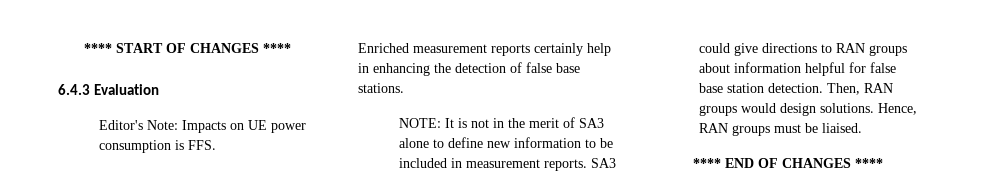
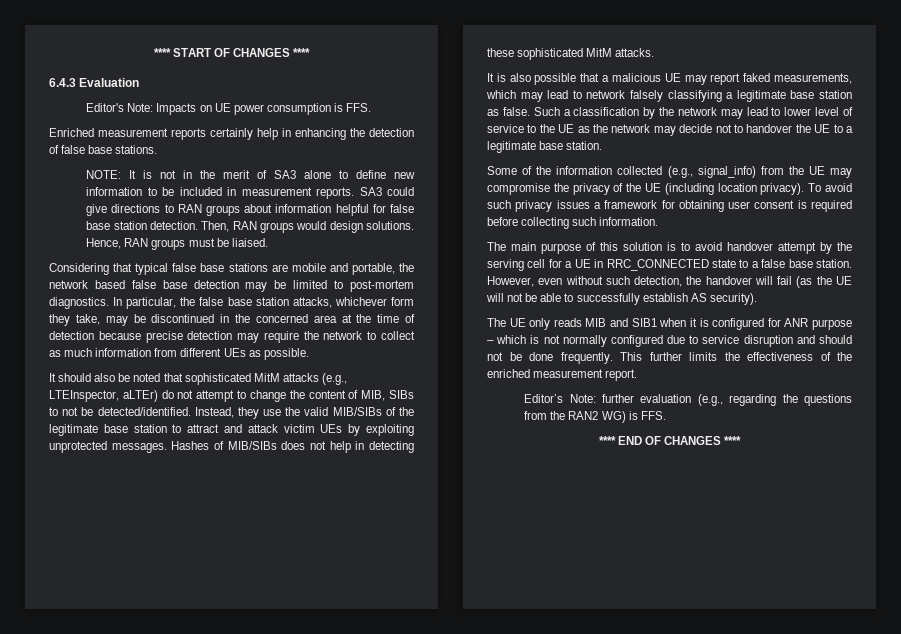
(862, 128) none -> [49,263,414,275] [49,280,414,292] [49,297,414,309] [49,314,415,326] [49,331,415,343] [49,348,309,360] [49,373,347,385] [49,390,414,402] [49,407,415,419] [49,424,415,436] [49,441,415,453] [487,48,655,60] [487,73,852,85] [486,90,852,102] [487,107,853,119] [487,124,853,136] [487,141,603,153] [487,166,853,178] [487,183,852,195] [487,200,852,212] [487,217,659,229] [487,242,852,254] [487,259,853,271] [487,276,852,288] [486,293,757,305] [487,318,852,330] [487,335,852,347] [487,352,852,364] [487,369,638,381] [524,394,852,406] [524,411,666,423] // Considering that typical false base stations are mobile and portable, the network based false base detection may be limited to post-mortem diagnostics. In particular, the false base station attacks, whichever form they take, may be discontinued in the concerned area at the time of detection because precise detection may require the network to collect as much information from different UEs as possible. // It should also be noted that sophisticated MitM attacks (e.g., LTEInspector, aLTEr) do not attempt to change the content of MIB, SIBs to not be detected/identified. Instead, they use the valid MIB/SIBs of the legitimate base station to attract and attack victim UEs by exploiting unprotected messages. Hashes of MIB/SIBs does not help in detecting these sophisticated MitM attacks. // It is also possible that a malicious UE may report faked measurements, which may lead to network falsely classifying a legitimate base station as false. Such a classification by the network may lead to lower level of service to the UE as the network may decide not to handover the UE to a legitimate base station. // Some of the information collected (e.g., signal_info) from the UE may compromise the privacy of the UE (including location privacy). To avoid such privacy issues a framework for obtaining user consent is required before collecting such information. // The main purpose of this solution is to avoid handover attempt by the serving cell for a UE in RRC_CONNECTED state to a false base station. However, even without such detection, the handover will fail (as the UE will not be able to successfully establish AS security). // The UE only reads MIB and SIB1 when it is configured for ANR purpose – which is not normally configured due to service disruption and should not be done frequently. This further limits the effectiveness of the enriched measurement report. // Editor’s Note: further evaluation (e.g., regarding the questions from the RAN2 WG) is FFS.

